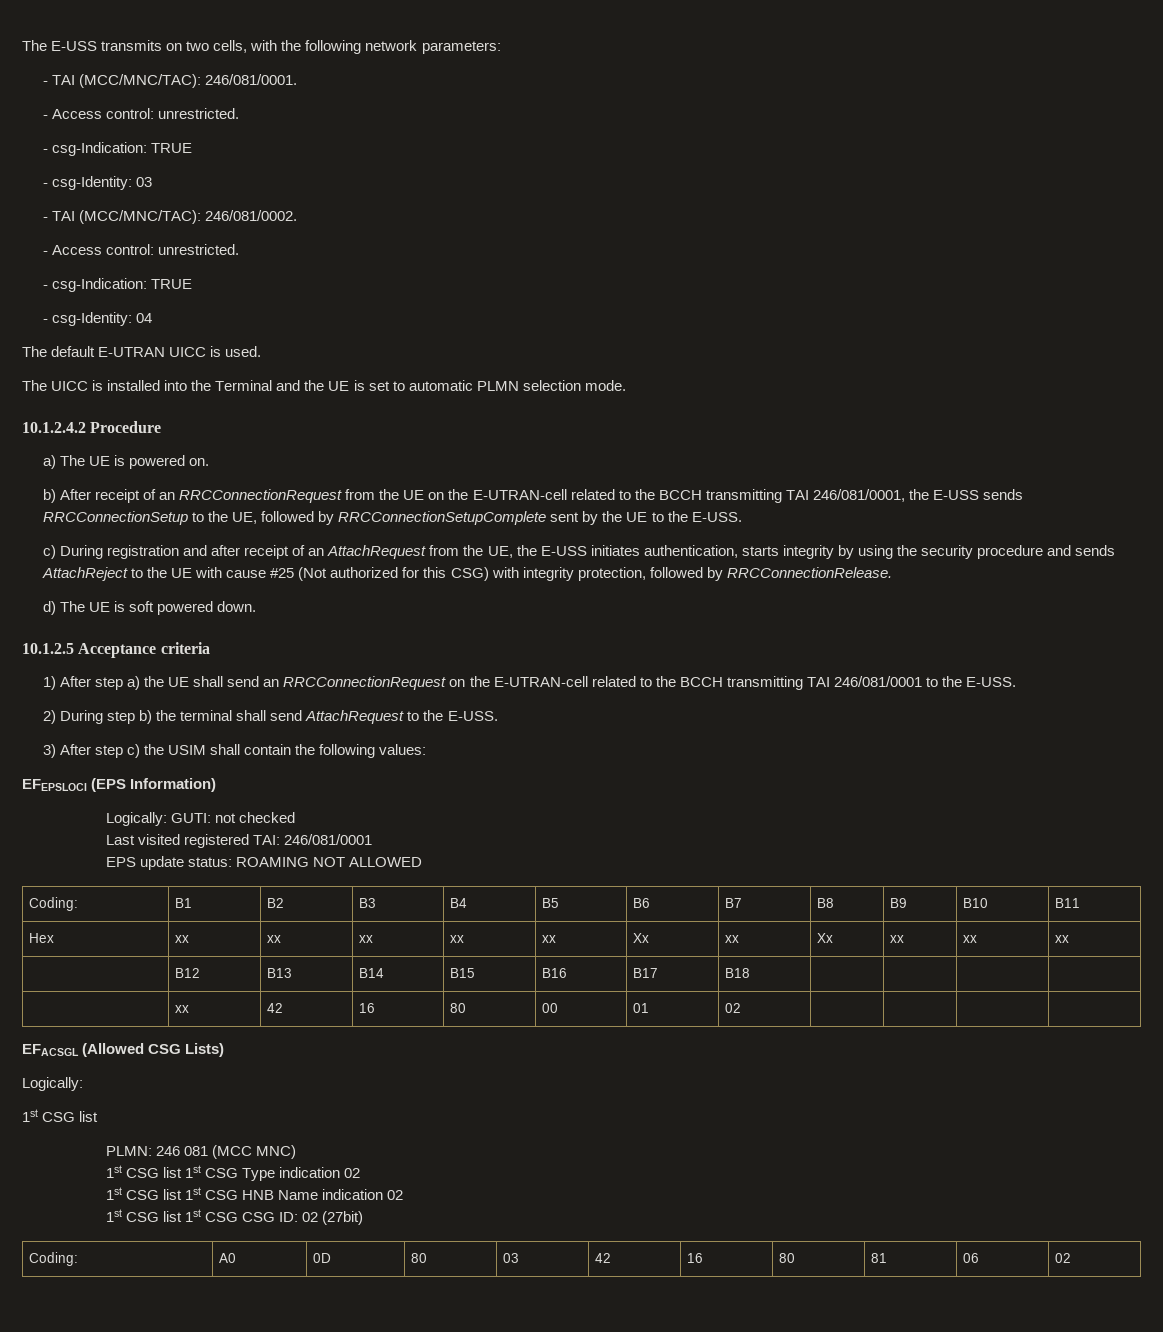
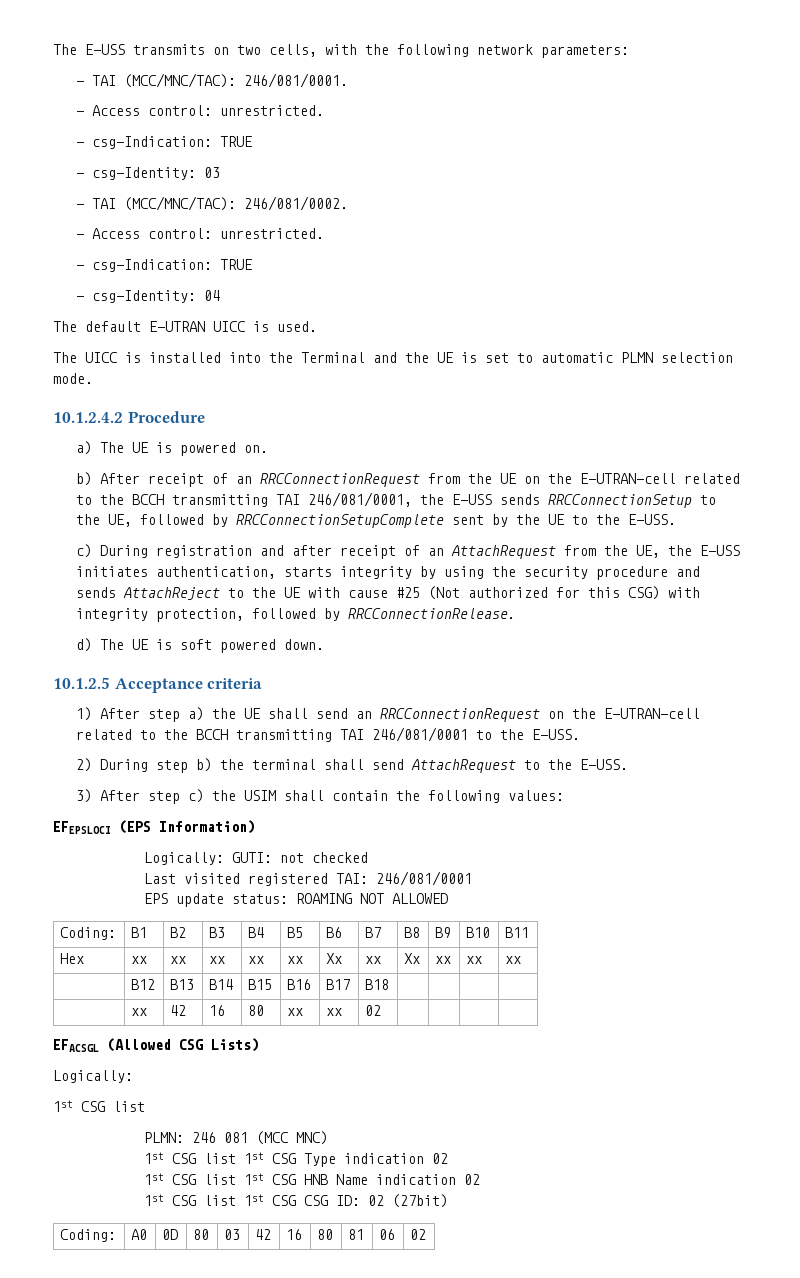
[541,1003,558,1013] [632,1003,649,1013] 00 | 01 -> [287,1008,304,1016] [326,1008,343,1016] xx | xx

